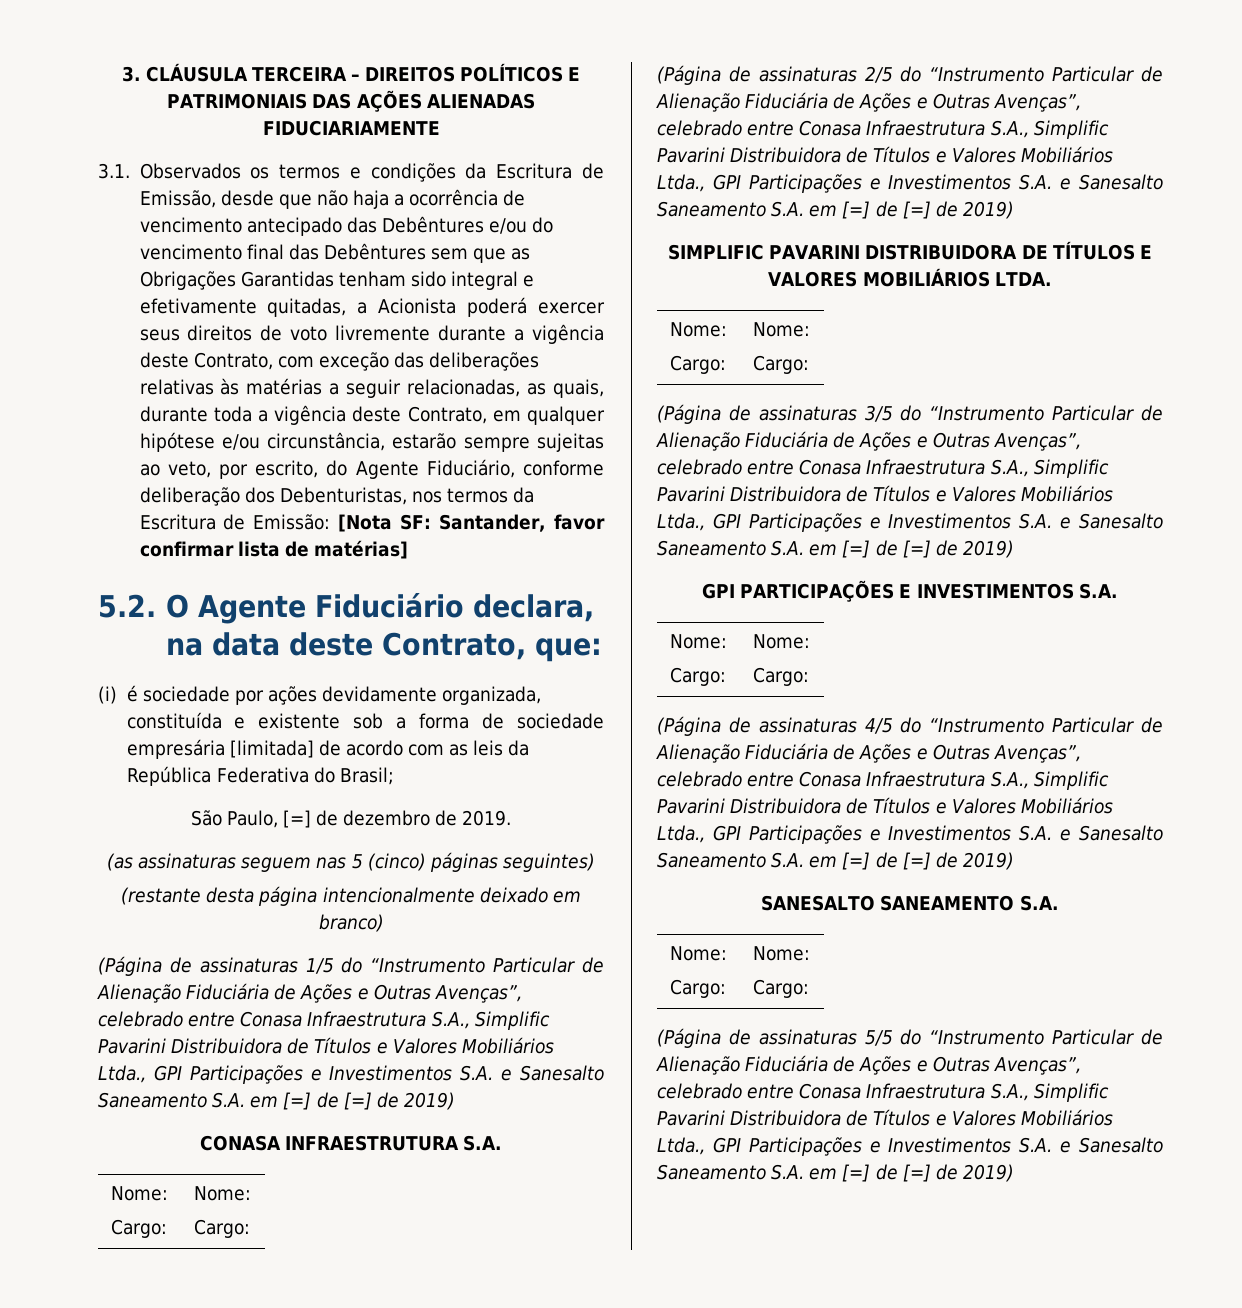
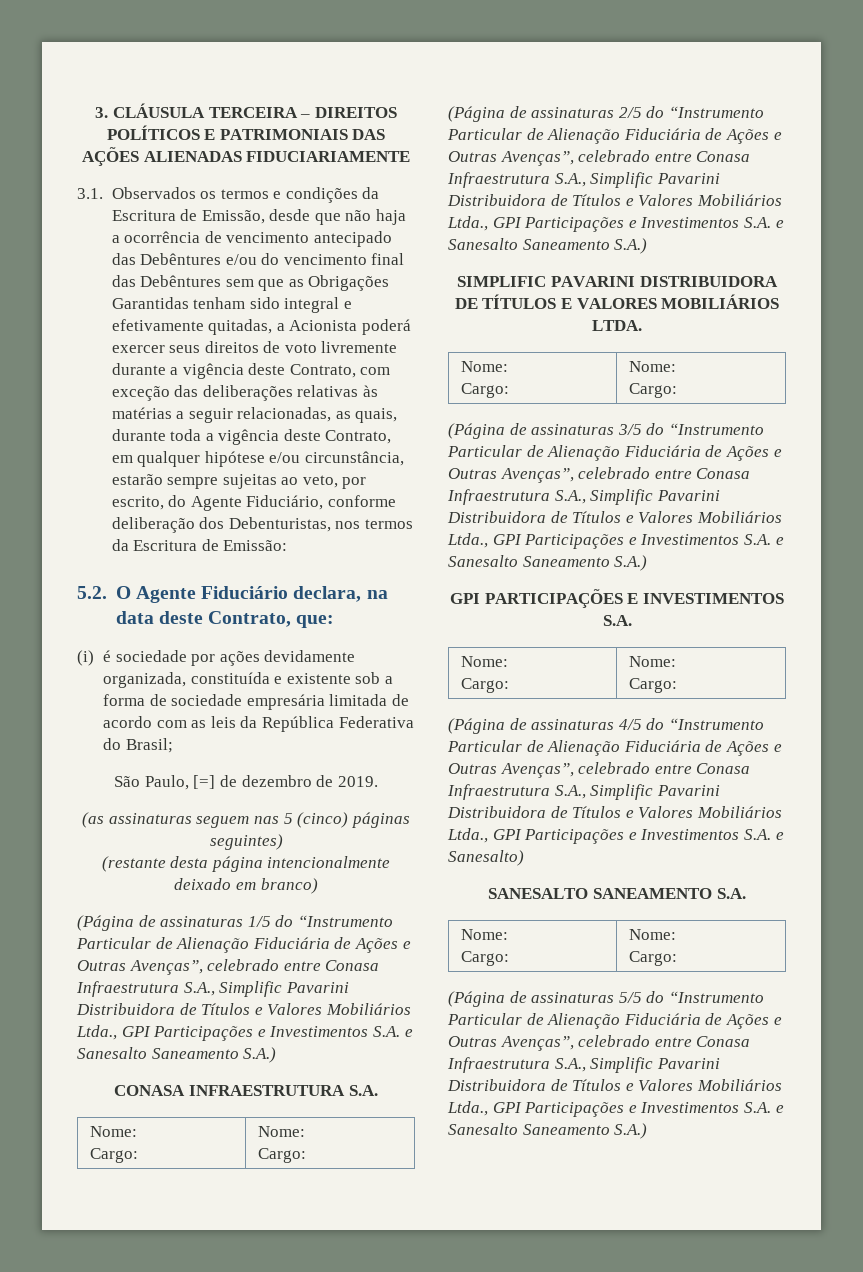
[338,514,606,532] [139,540,408,559] [Nota SF: Santander, favor confirmar lista de matérias] -> (288, 545) none
[229,740,314,758] [limitada] -> [329,694,388,706] limitada
[212,1092,455,1110] S.A. em [=] de [=] de 2019) -> [243,1047,277,1063] S.A.)
[771,201,1014,219] S.A. em [=] de [=] de 2019) -> [614,238,648,254] S.A.)
[771,540,1014,558] S.A. em [=] de [=] de 2019) -> [614,555,648,571] S.A.)
[1079,825,1163,841] [657,852,1014,870] Sanesalto Saneamento S.A. em [=] de [=] de 2019) -> [448,850,524,866] Sanesalto)
[771,1164,1014,1182] S.A. em [=] de [=] de 2019) -> [614,1123,648,1139] S.A.)

